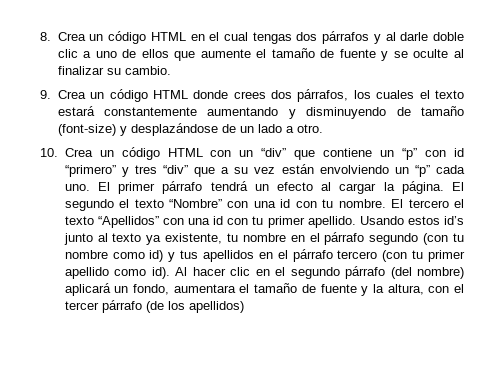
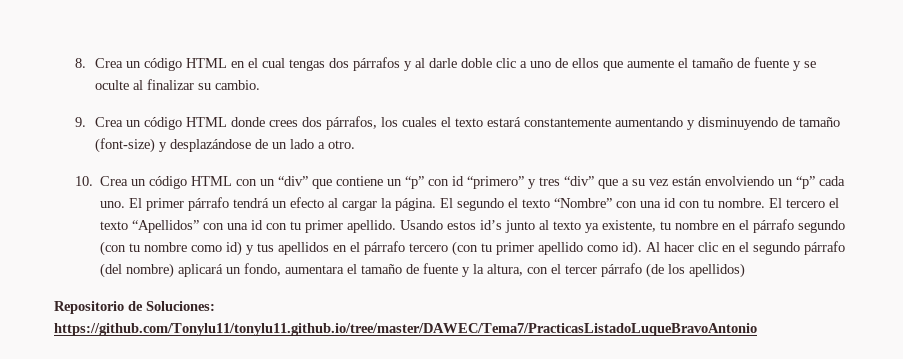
(244, 307) none -> [54,301,215,314] [54,323,757,336] // Repositorio de Soluciones: https://github.com/Tonylu11/tonylu11.github.io/tree/master/DAWEC/Tema7/PracticasListadoLuqueBravoAntonio

